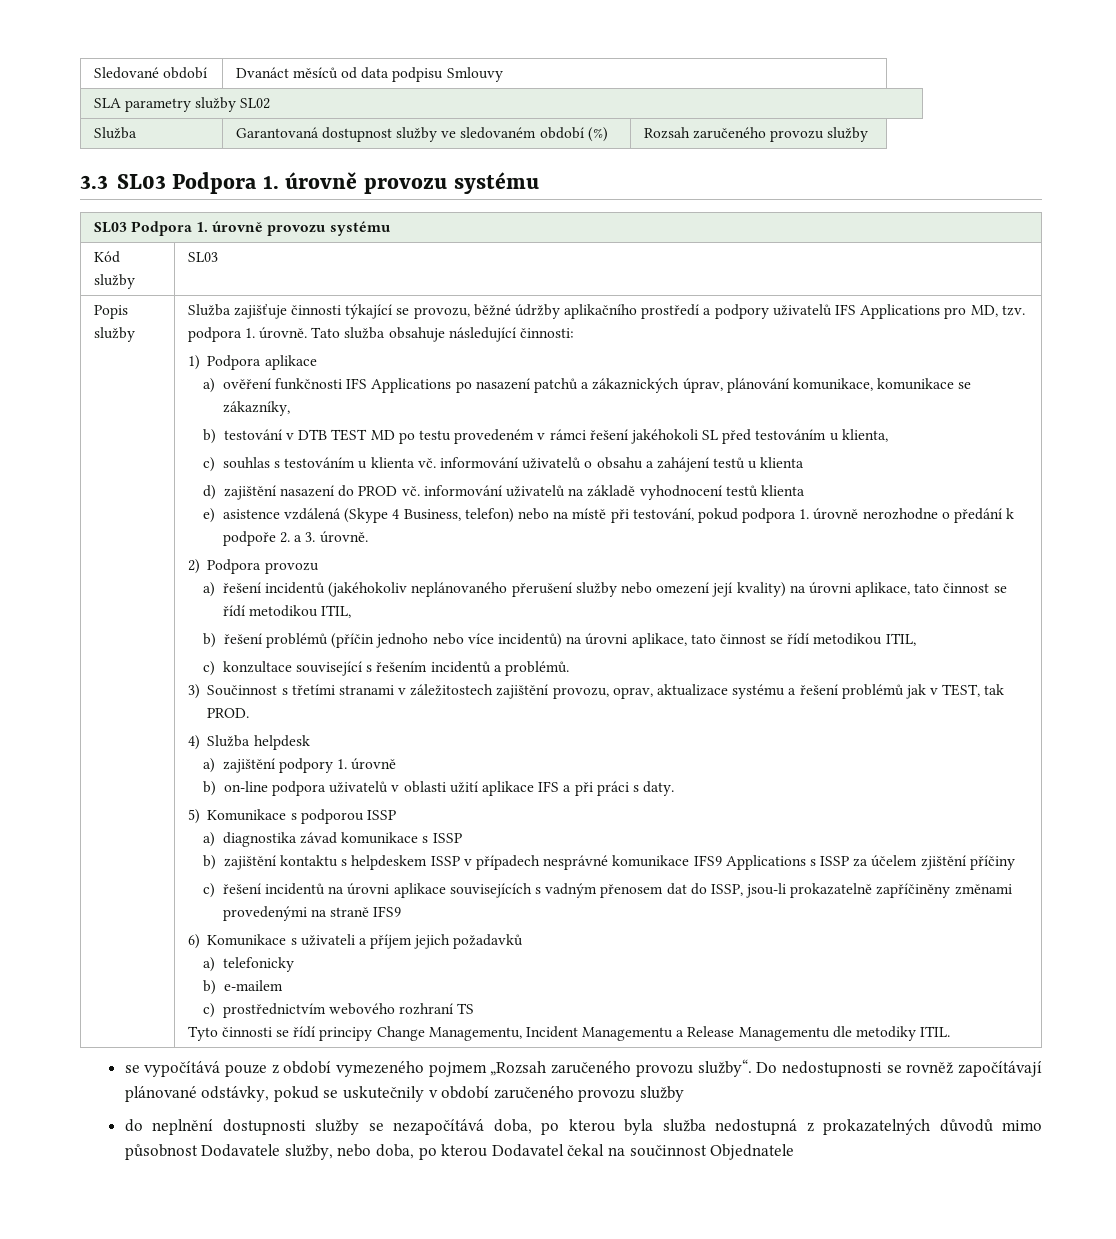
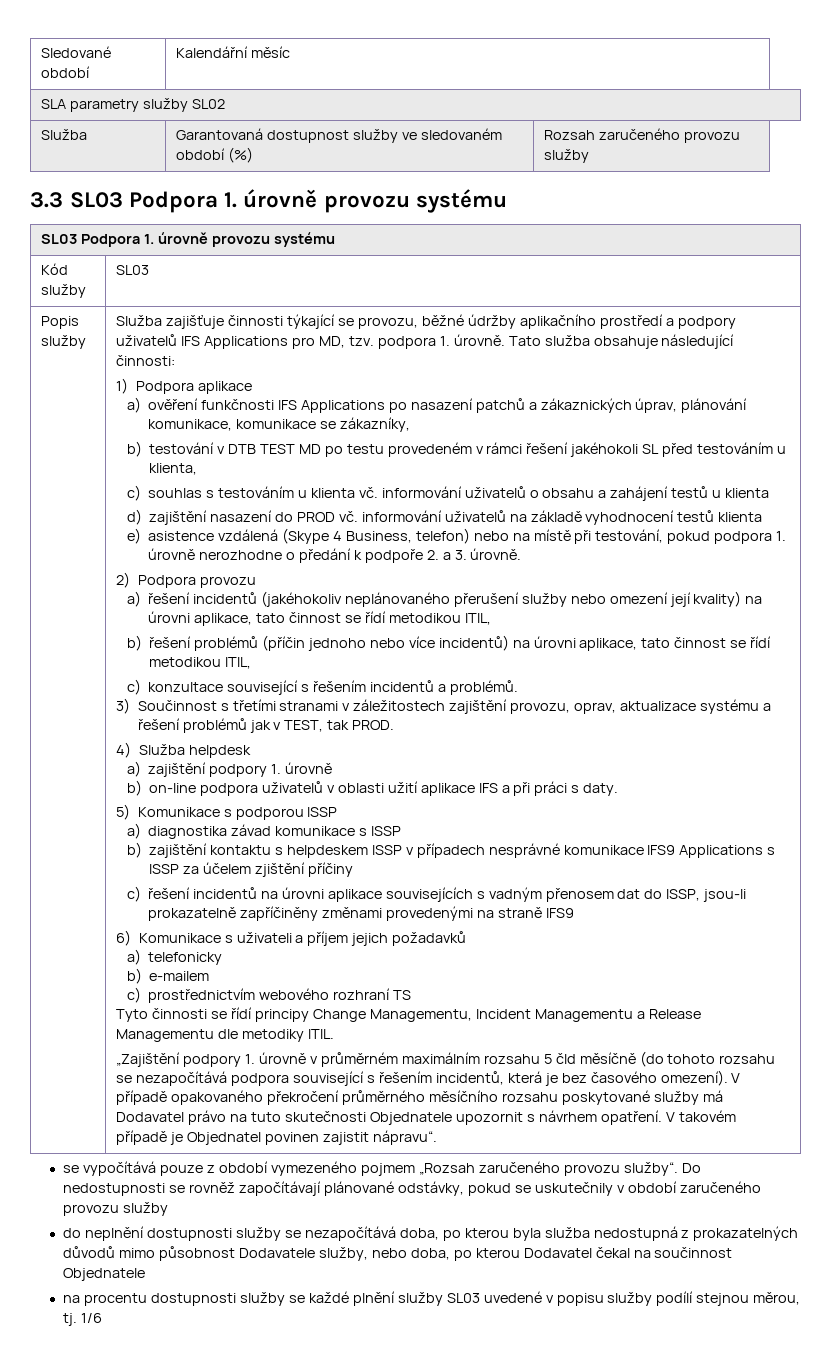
[235,67,503,82] Dvanáct měsíců od data podpisu Smlouvy -> [176,46,291,58] Kalendářní měsíc
(951, 1031) none -> [116,1051,776,1067] [116,1070,741,1086] [116,1090,723,1105] [116,1110,736,1125] [116,1130,438,1145] // „Zajištění podpory 1. úrovně v průměrném maximálním rozsahu 5 čld měsíčně (do tohoto rozsahu se nezapočítává podpora související s řešením incidentů, která je bez časového omezení). V případě opakovaného překročení průměrného měsíčního rozsahu poskytované služby má Dodavatel právo na tuto skutečnosti Objednatele upozornit s návrhem opatření. V takovém případě je Objednatel povinen zajistit nápravu“.
(795, 1152) none -> [63,1291,801,1306] [63,1313,103,1326] // na procentu dostupnosti služby se každé plnění služby SL03 uvedené v popisu služby podílí stejnou měrou, tj. 1/6

